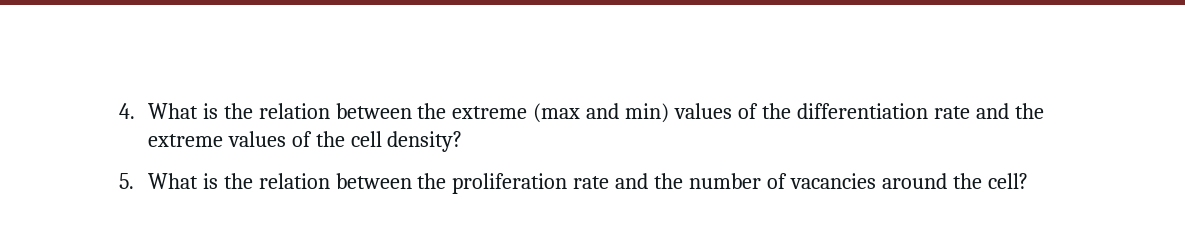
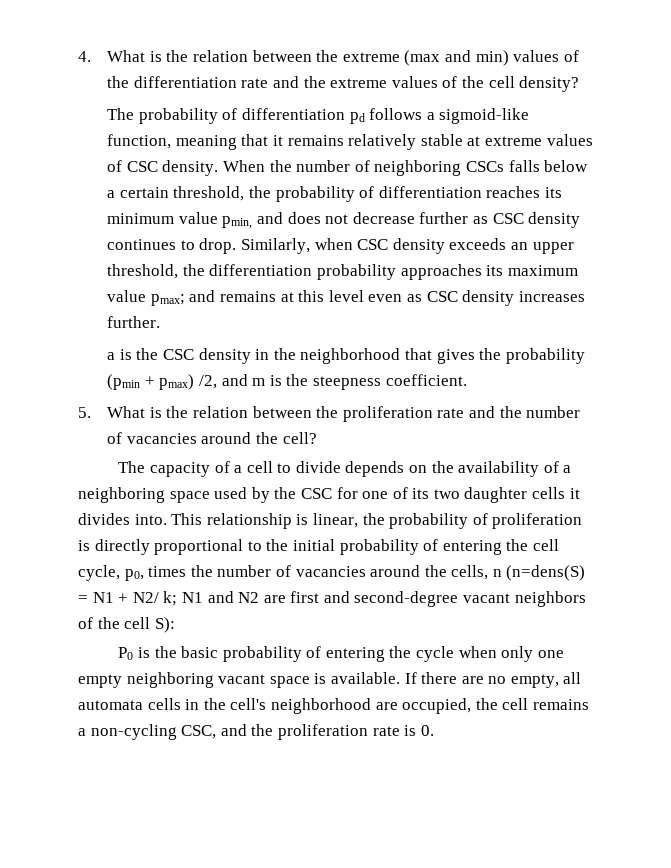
(463, 141) none -> [107,108,530,124] [107,134,593,150] [107,160,589,176] [107,186,563,202] [107,212,581,229] [107,238,574,254] [107,264,578,280] [107,290,585,306] [107,316,161,328] [107,348,585,364] [107,374,467,390] // The probability of differentiation pd follows a sigmoid-like function, meaning that it remains relatively stable at extreme values of CSC density. When the number of neighboring CSCs falls below a certain threshold, the probability of differentiation reaches its minimum value pmin, and does not decrease further as CSC density continues to drop. Similarly, when CSC density exceeds an upper threshold, the differentiation probability approaches its maximum value pmax; and remains at this level even as CSC density increases further. // a is the CSC density in the neighborhood that gives the probability (pmin + pmax) /2, and m is the steepness coefficient.
(1028, 181) none -> [118,461,572,477] [78,487,580,503] [78,513,583,529] [78,539,559,555] [78,565,586,581] [78,591,586,607] [78,617,175,633] [118,646,564,662] [78,672,582,688] [78,698,589,714] [78,724,434,740] // The capacity of a cell to divide depends on the availability of a neighboring space used by the CSC for one of its two daughter cells it divides into. This relationship is linear, the probability of proliferation is directly proportional to the initial probability of entering the cell cycle, p0, times the number of vacancies around the cells, n (n=dens(S) = N1 + N2/ k; N1 and N2 are first and second-degree vacant neighbors of the cell S): // P0 is the basic probability of entering the cycle when only one empty neighboring vacant space is available. If there are no empty, all automata cells in the cell's neighborhood are occupied, the cell remains a non-cycling CSC, and the proliferation rate is 0.

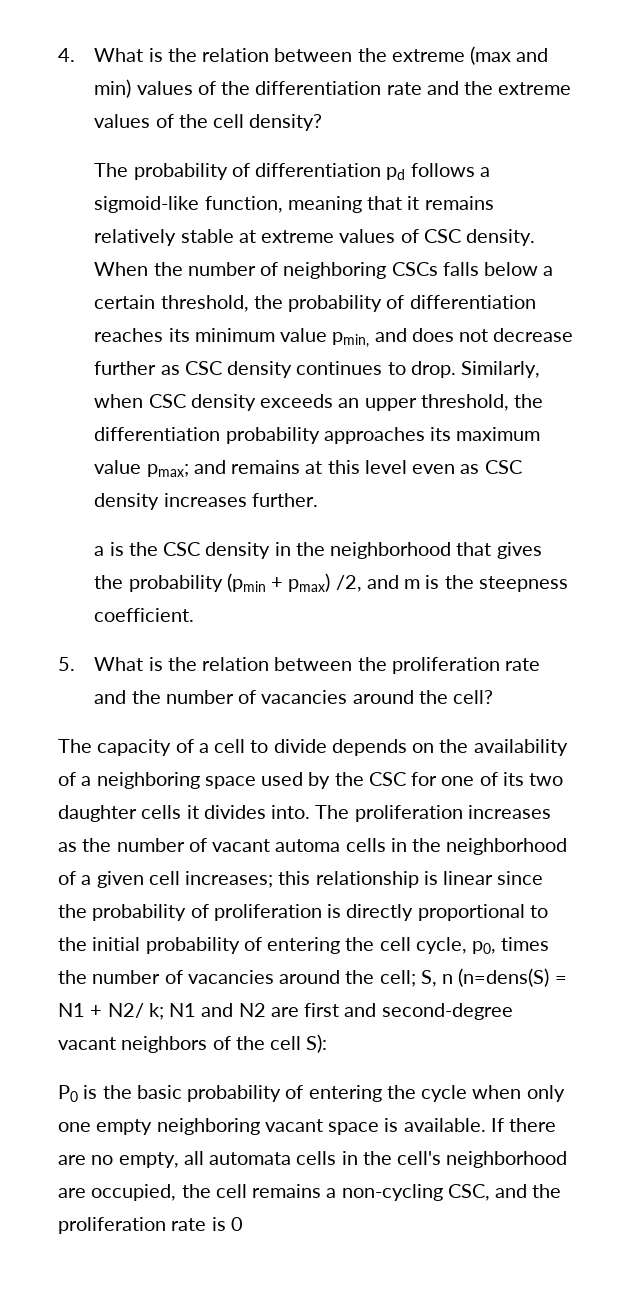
[171,513,358,529] This relationship is linear, -> [315,805,551,822] [58,838,568,855] [58,871,544,888] The proliferation increases as the number of vacant automa cells in the neighborhood of a given cell increases; this relationship is linear since
[451,565,489,580] cells, -> [379,970,437,987] cell; S,
[420,725,434,736] 0. -> [230,1217,243,1231] 0

